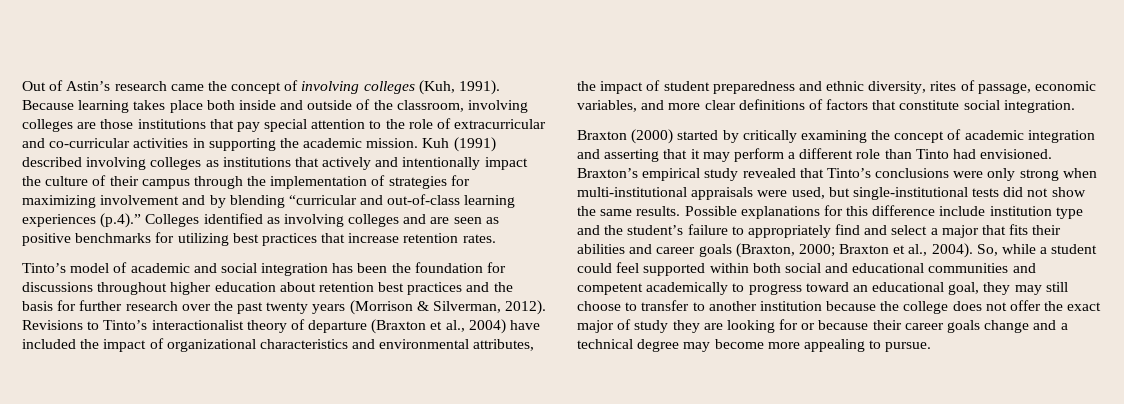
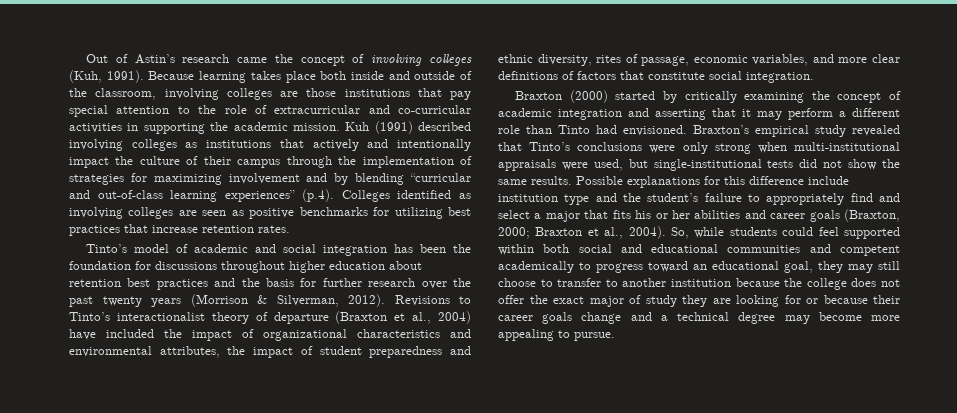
[22,213,142,228] experiences (p.4).” -> [225,189,334,202] experiences” (p.4).
[403,214,427,224] and -> (174, 213) none
[1032,225,1062,235] their -> [635,210,690,219] his or her
[1040,244,1098,254] a student -> [729,227,777,236] students

